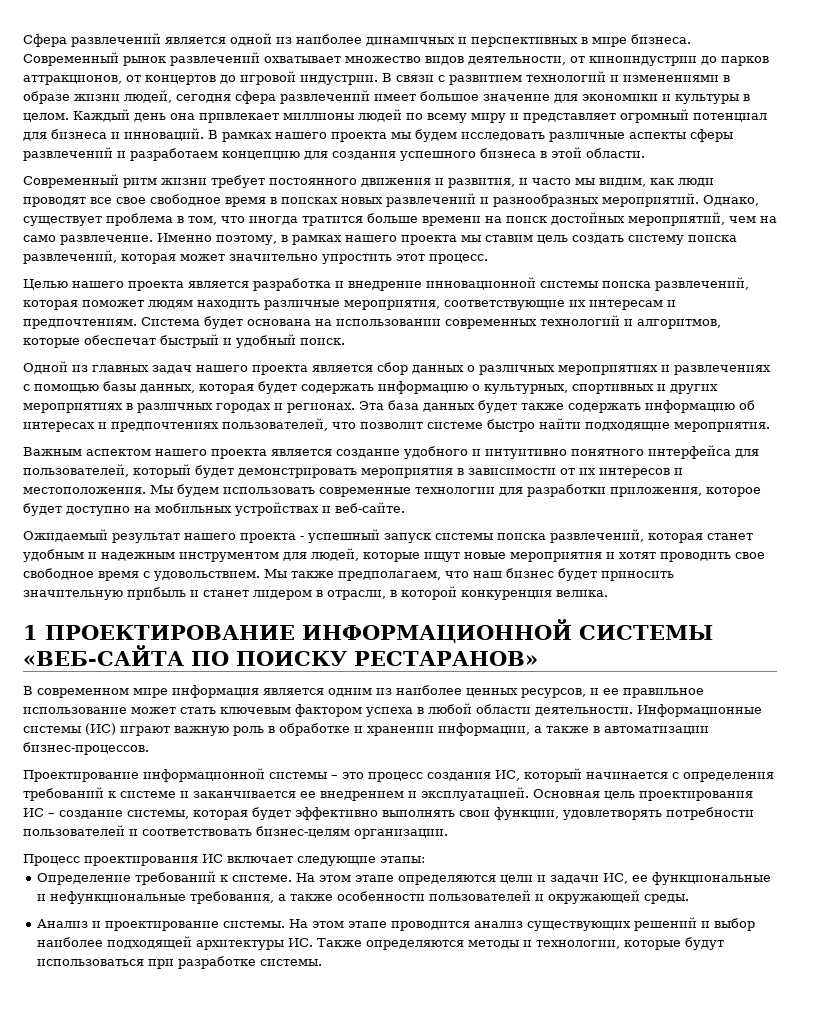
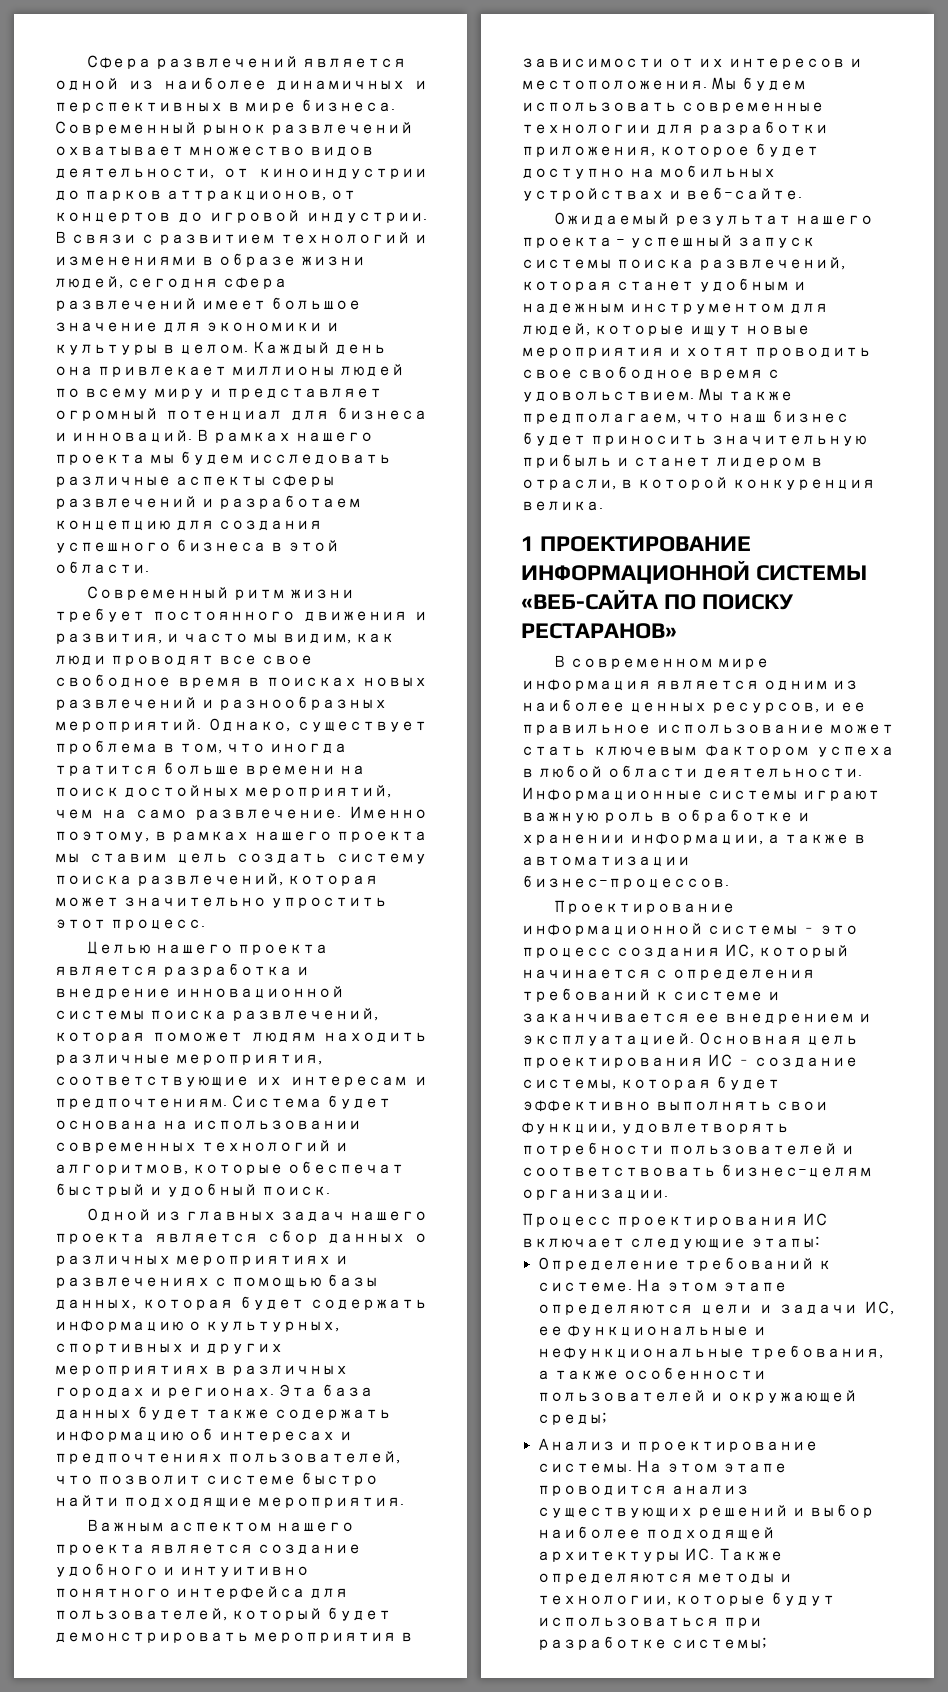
[85,723,116,735] (ИС) -> (798, 795) none
[644,894,690,904] среды. -> [536,1412,606,1425] среды;
[260,959,323,966] системы. -> [670,1637,766,1649] системы;

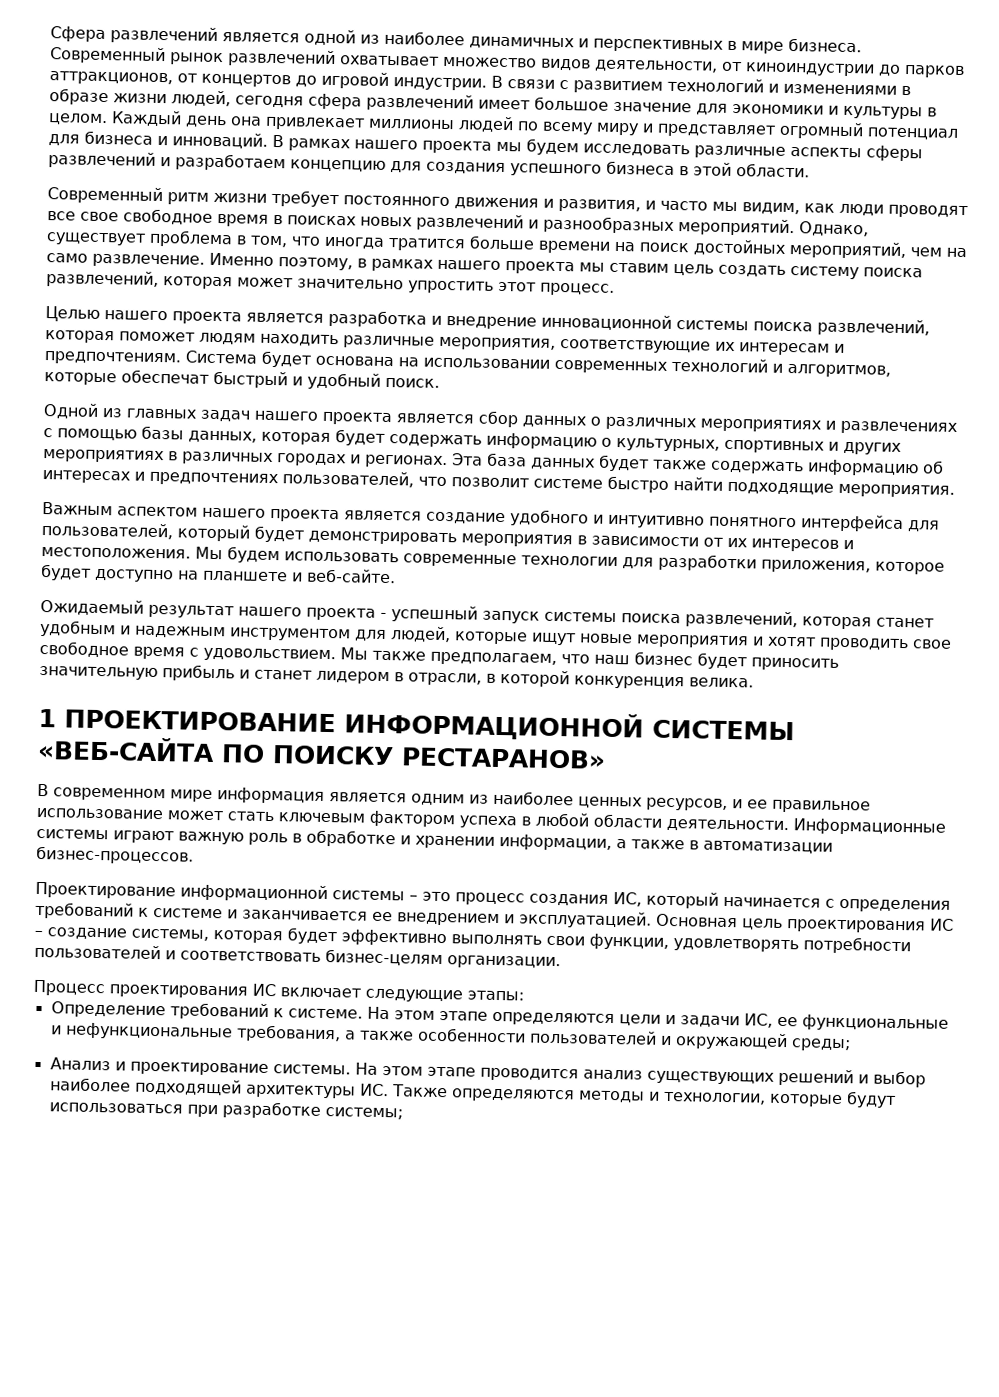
[658,165,776,178] [521,188,664,201] мобильных устройствах -> [203,570,288,582] планшете

